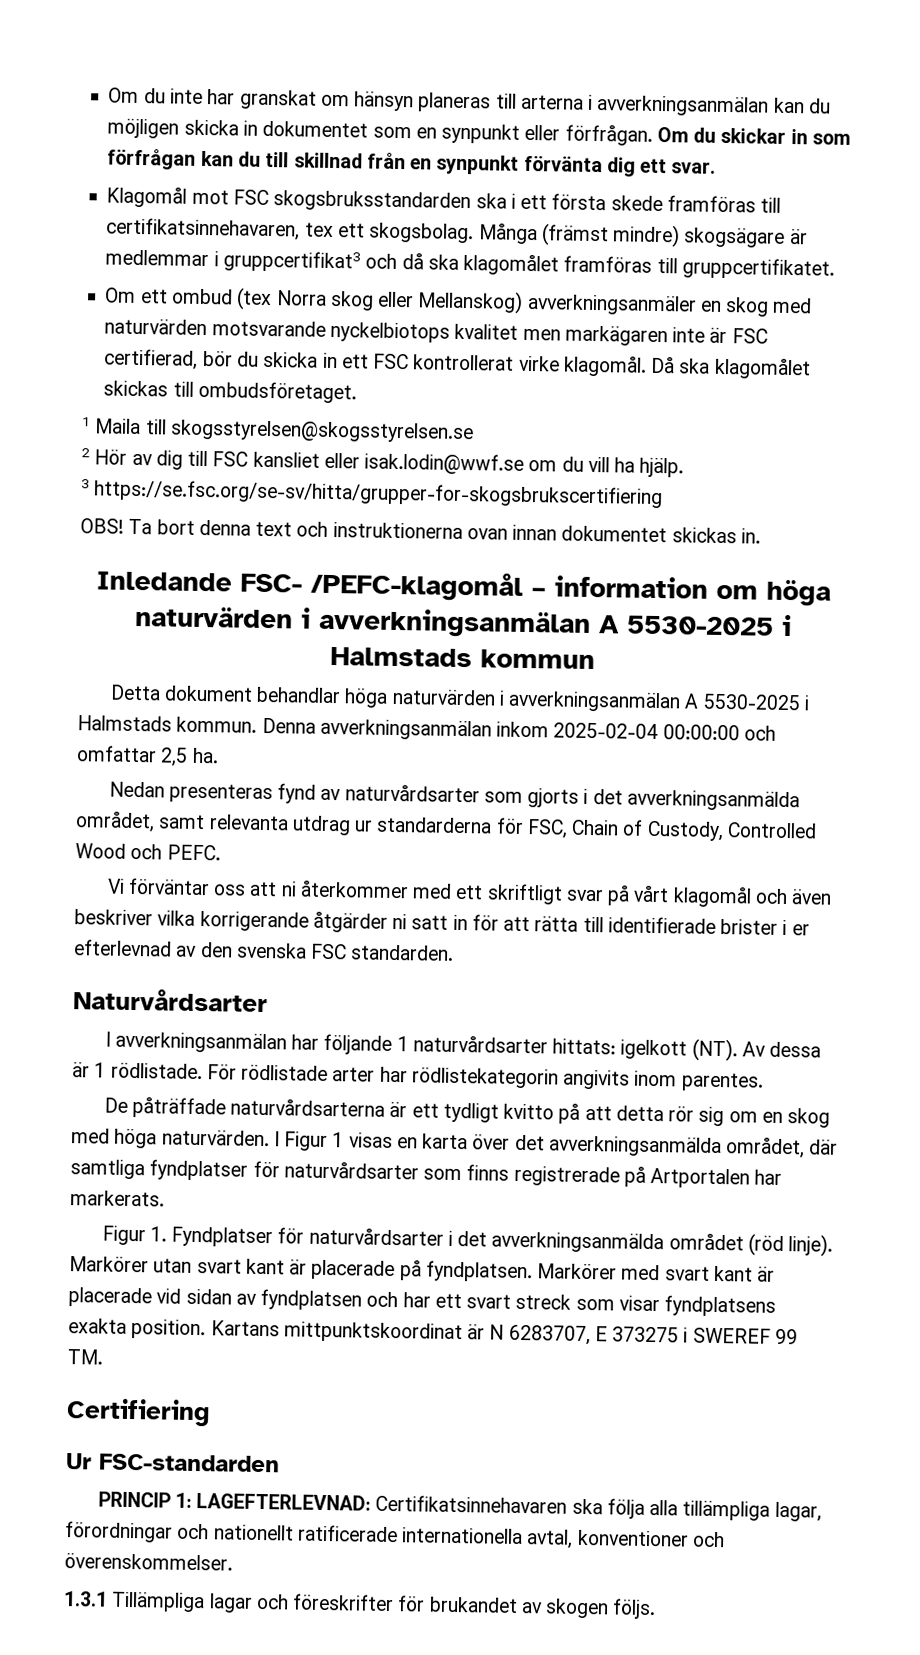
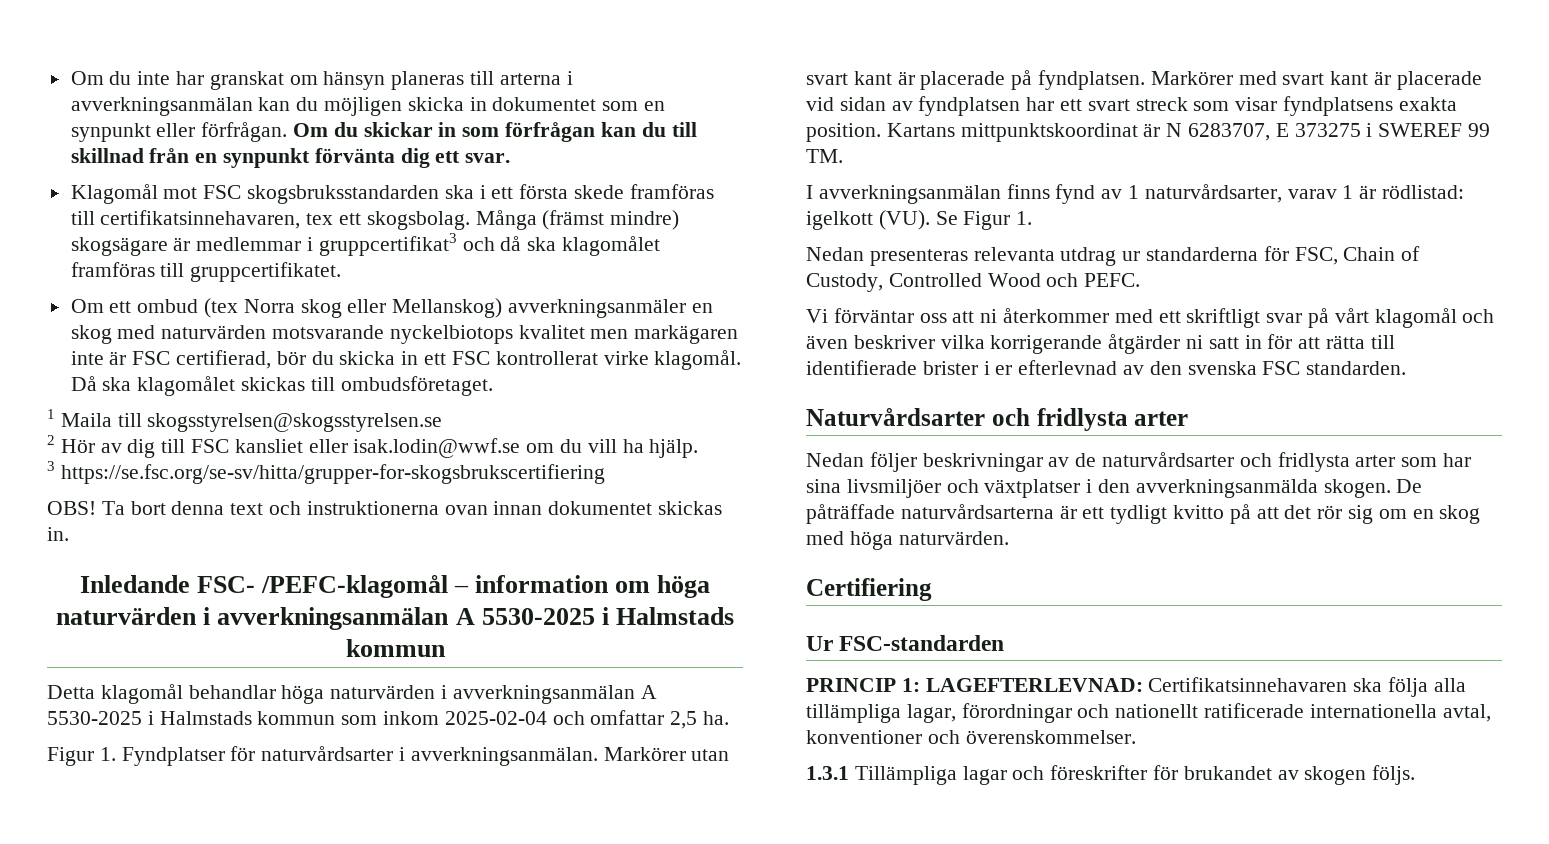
[163,685,253,702] dokument -> [100,684,183,704] klagomål
[176,716,492,741] kommun. Denna avverkningsanmälan -> [257,711,378,725] kommun som
[662,724,740,741] 00:00:00 -> (547, 718) none
[108,781,800,812] [75,811,206,833] Nedan presenteras fynd av naturvårdsarter som gjorts i det avverkningsanmälda området, samt -> [47,746,730,766] [806,70,1482,90] [806,96,1457,116] [806,123,1491,142] [806,149,843,163] [806,184,1465,204] [806,210,1033,230] [806,247,968,266] Figur 1. Fyndplatser för naturvårdsarter i avverkningsanmälan. Markörer utan svart kant är placerade på fyndplatsen. Markörer med svart kant är placerade vid sidan av fyndplatsen har ett svart streck som visar fyndplatsens exakta position. Kartans mittpunktskoordinat är N 6283707, E 373275 i SWEREF 99 TM. // I avverkningsanmälan finns fynd av 1 naturvårdsarter, varav 1 är rödlistad: igelkott (VU). Se Figur 1. // Nedan presenteras
[104,1031,822,1062] [72,1062,764,1092] // I avverkningsanmälan har följande 1 naturvårdsarter hittats: igelkott (NT). Av dessa är 1 rödlistade. För rödlistade arter har rödlistekategorin angivits inom parentes. // -> [991,408,1189,431] [806,452,1472,472] [806,479,1391,498] och fridlysta arter // Nedan följer beskrivningar av de naturvårdsarter och fridlysta arter som har sina livsmiljöer och växtplatser i den avverkningsanmälda skogen.
[615,1105,664,1122] detta -> [1284,505,1312,519] det
[273,1131,839,1159] [70,1159,783,1189] [70,1190,165,1207] [101,1225,834,1257] [69,1256,776,1283] [68,1287,777,1317] [68,1318,798,1346] [67,1349,103,1365] I Figur 1 visas en karta över det avverkningsanmälda området, där samtliga fyndplatser för naturvårdsarter som finns registrerade på Artportalen har markerats. // Figur 1. Fyndplatser för naturvårdsarter i det avverkningsanmälda området (röd linje). Markörer utan svart kant är placerade på fyndplatsen. Markörer med svart kant är placerade vid sidan av fyndplatsen och har ett svart streck som visar fyndplatsens exakta position. Kartans mittpunktskoordinat är N 6283707, E 373275 i SWEREF 99 TM. -> (1009, 538) none

